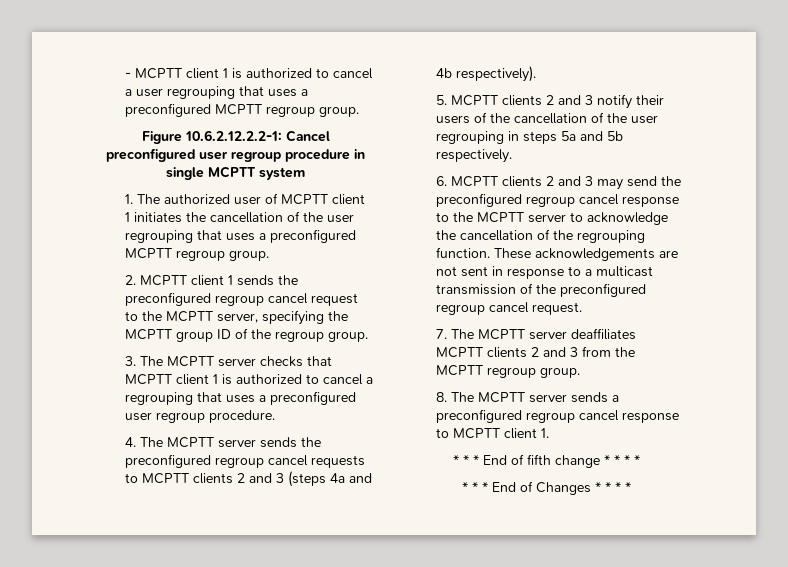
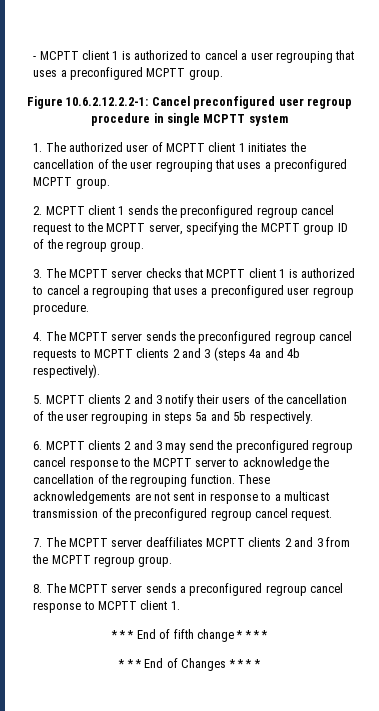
[265,106,315,117] regroup -> (186, 72) none
[175,250,225,261] regroup -> (73, 181) none

